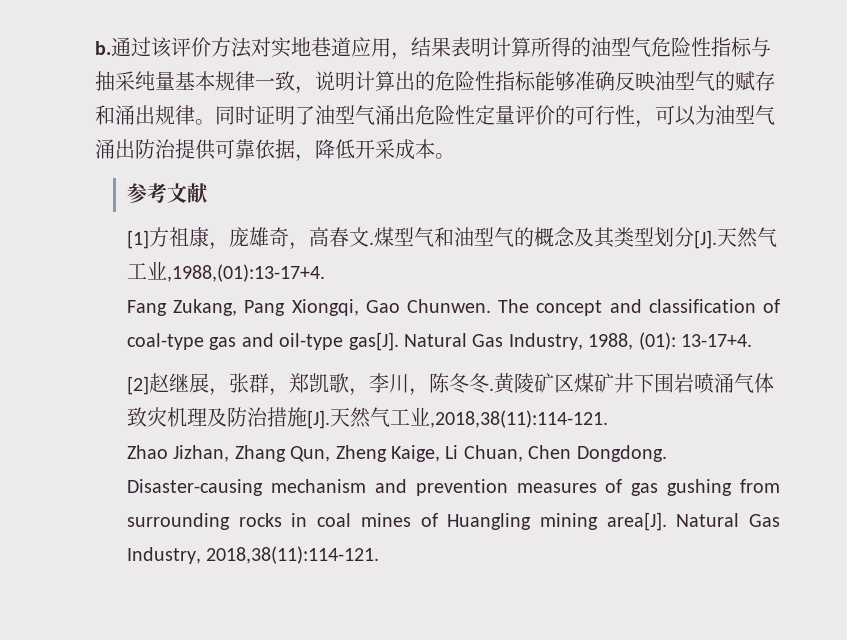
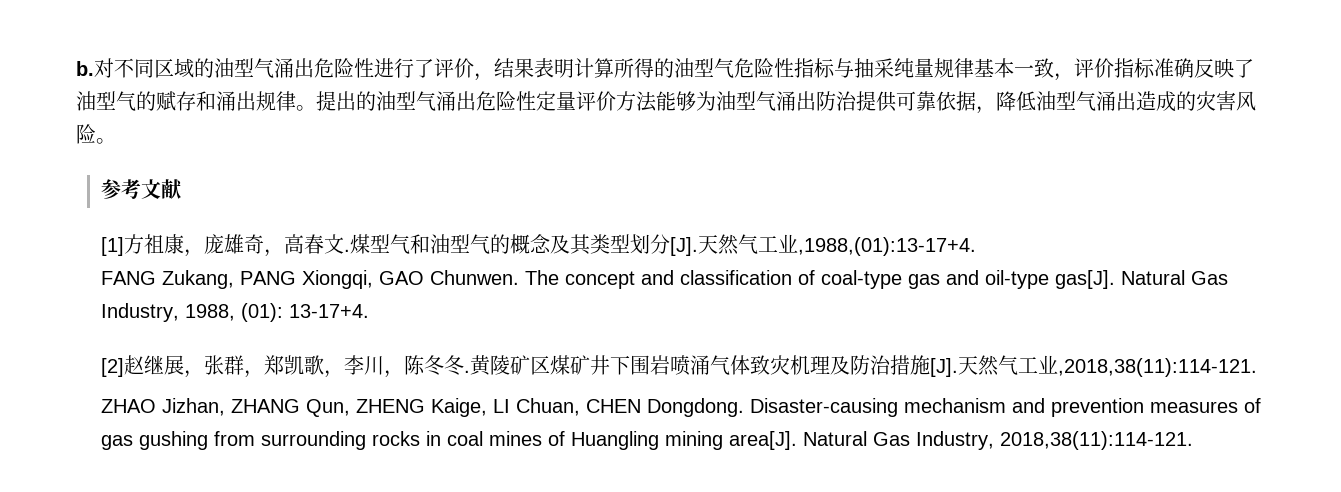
[111,37,391,58] 通过该评价方法对实地巷道应用 -> [94,58,474,78] 对不同区域的油型气涌出危险性进行了评价
[175,71,575,94] 基本规律一致，说明计算出的危险性指标能够 -> [934,58,1155,81] 规律基本一致，评价指标
(655, 81) none -> [1234,59,1254,78] 了
[215,105,315,125] 同时证明了 -> [316,91,376,111] 提出的
[555,105,696,128] 的可行性，可以 -> [616,91,696,112] 方法能够
[355,139,435,160] 开采成本 -> [1036,91,1256,112] [76,124,96,144] 油型气涌出造成的灾害风险
[127,299,400,316] Fang Zukang, Pang Xiongqi, Gao -> [100,270,424,289] FANG Zukang, PANG Xiongqi, GAO
[127,445,572,462] Zhao Jizhan, Zhang Qun, Zheng Kaige, Li Chuan, Chen -> [100,398,641,417] ZHAO Jizhan, ZHANG Qun, ZHENG Kaige, LI Chuan, CHEN

